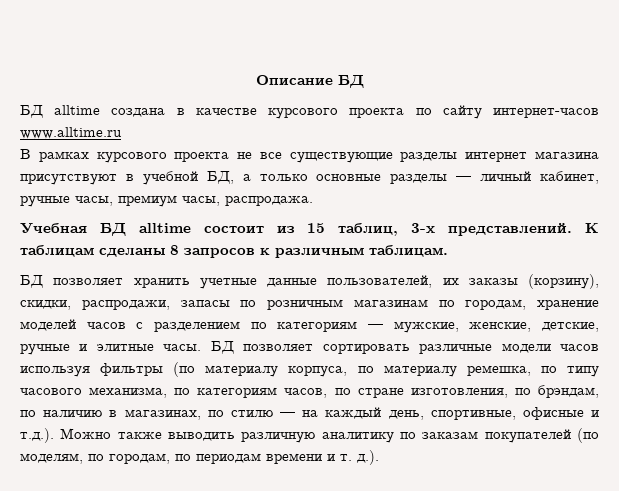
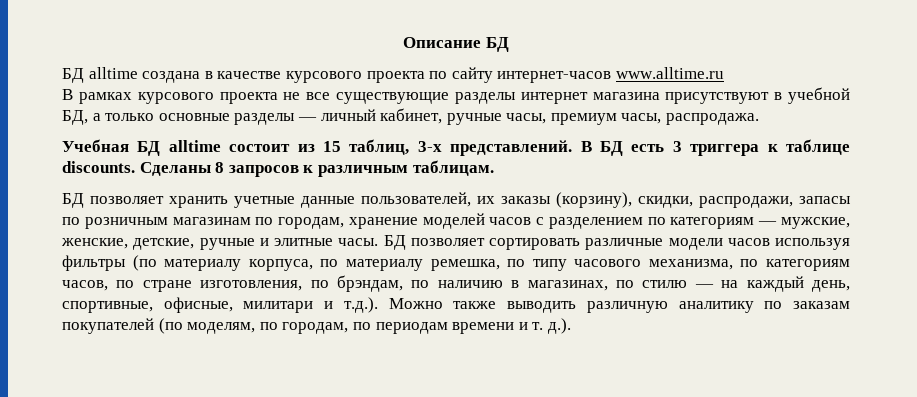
[585,223,600,233] [20,245,165,257] К таблицам сделаны -> [580,139,850,156] [62,161,211,176] В БД есть 3 триггера к таблице discounts. Cделаны
[522,407,584,420] офисные -> [163,297,314,313] офисные, милитари

